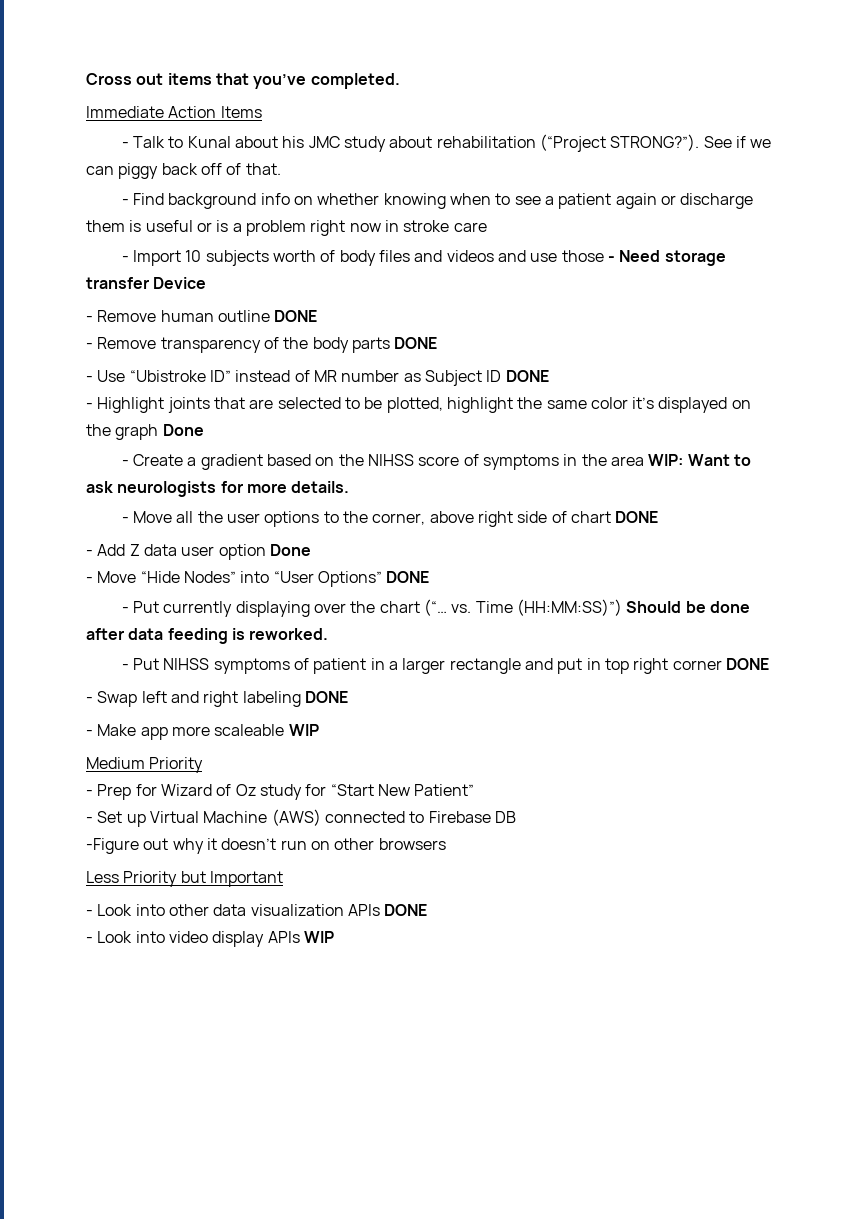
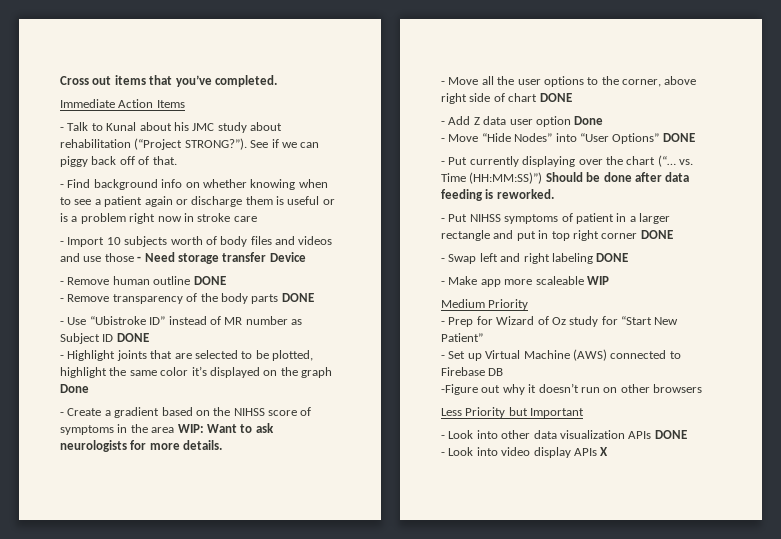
[303,931,334,943] WIP -> [600,447,609,456] X

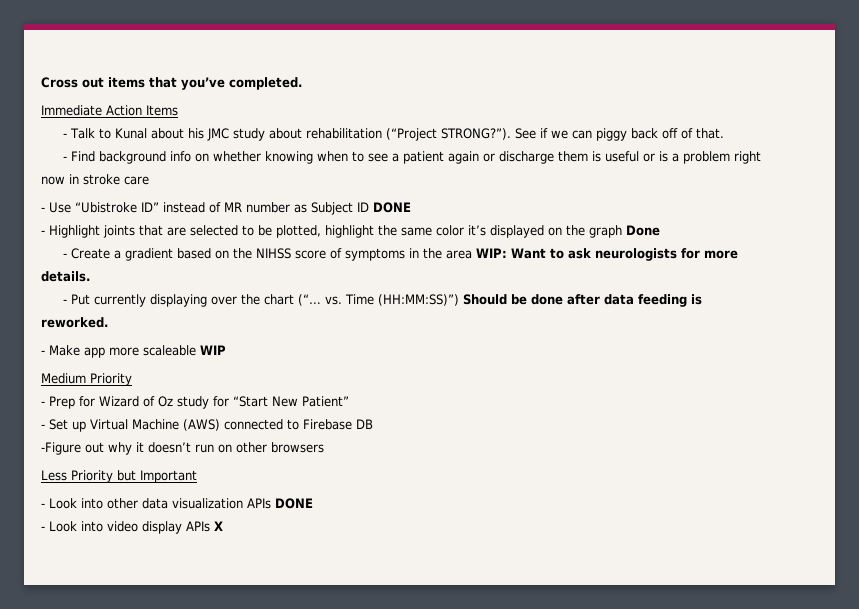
[60,236,333,247] [60,252,306,264] [60,276,226,285] [60,293,314,304] // - Import 10 subjects worth of body files and videos and use those - Need storage transfer Device // - Remove human outline DONE // - Remove transparency of the body parts DONE -> (149, 180) none
[441,76,697,87] [441,93,572,104] [441,116,604,127] [441,133,695,144] // - Move all the user options to the corner, above right side of chart DONE // - Add Z data user option Done // - Move “Hide Nodes” into “User Options” DONE -> (90, 276) none
[441,213,670,224] [441,230,673,241] [441,253,629,264] // - Put NIHSS symptoms of patient in a larger rectangle and put in top right corner DONE // - Swap left and right labeling DONE -> (108, 322) none

